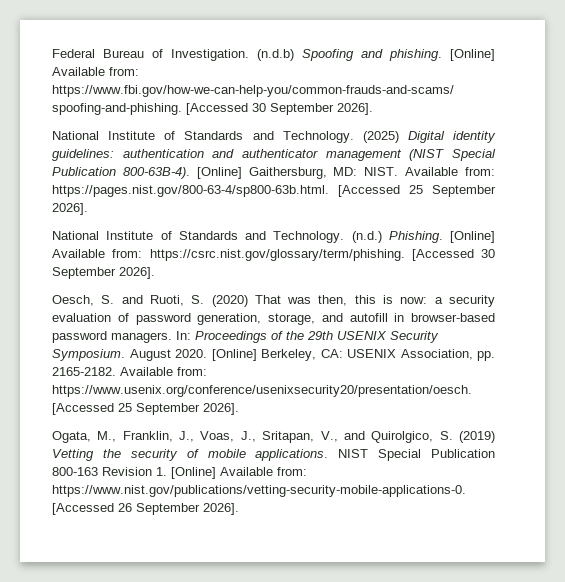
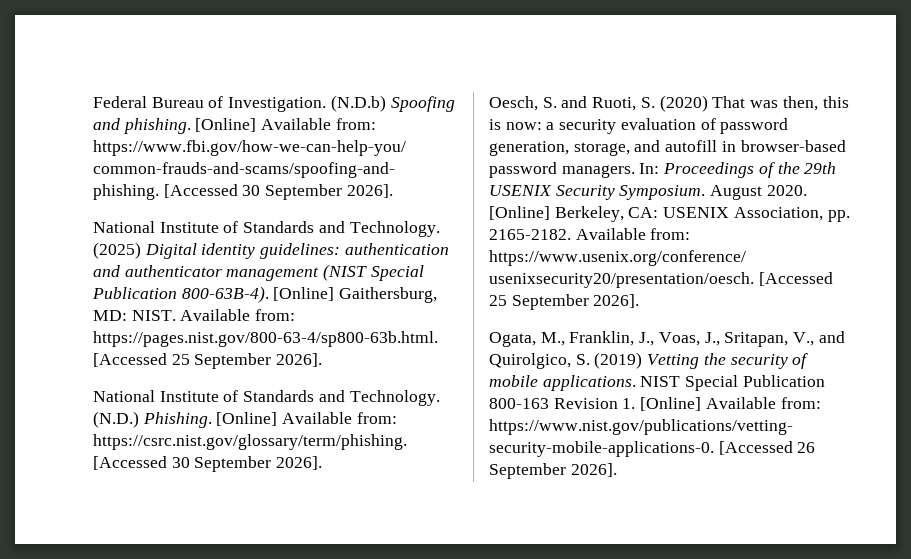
[257,49,294,61] (n.d.b) -> [330,95,386,112] (N.D.b)
[351,231,382,243] (n.d.) -> [93,411,139,428] (N.D.)

